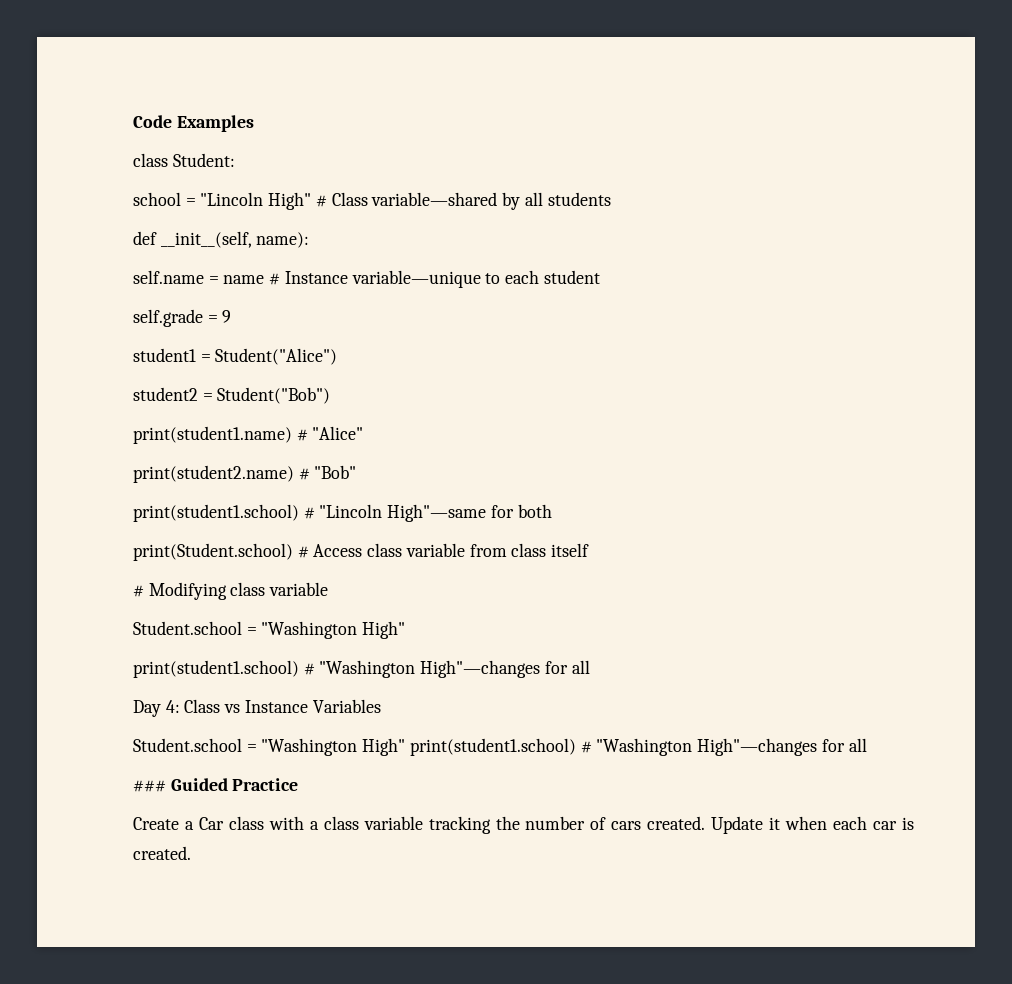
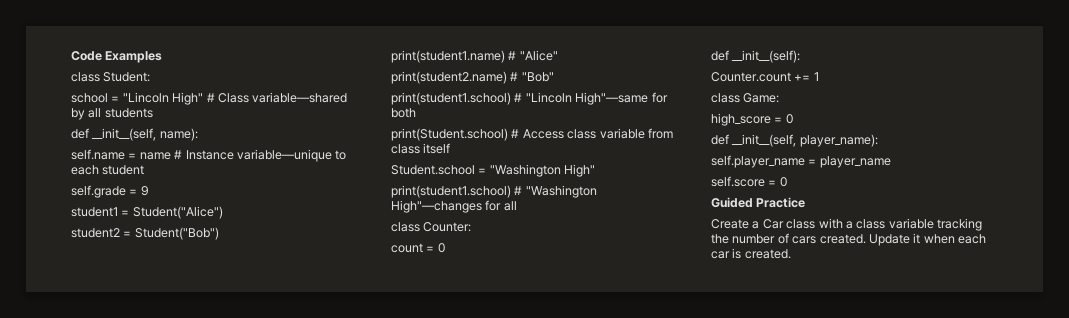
[133,582,329,600] // # Modifying class variable -> (451, 148) none
[133,699,381,717] [133,738,867,756] [133,780,166,792] Day 4: Class vs Instance Variables // Student.school = "Washington High" print(student1.school) # "Washington High"—changes for all // ### -> [391,222,472,232] [391,243,445,253] [711,50,801,63] [711,72,819,82] [711,93,780,103] [711,113,793,126] [711,134,878,147] [711,155,891,168] [711,176,787,187] class Counter: // count = 0 // def __init__(self): // Counter.count += 1 // class Game: // high_score = 0 // def __init__(self, player_name): // self.player_name = player_name // self.score = 0 //

